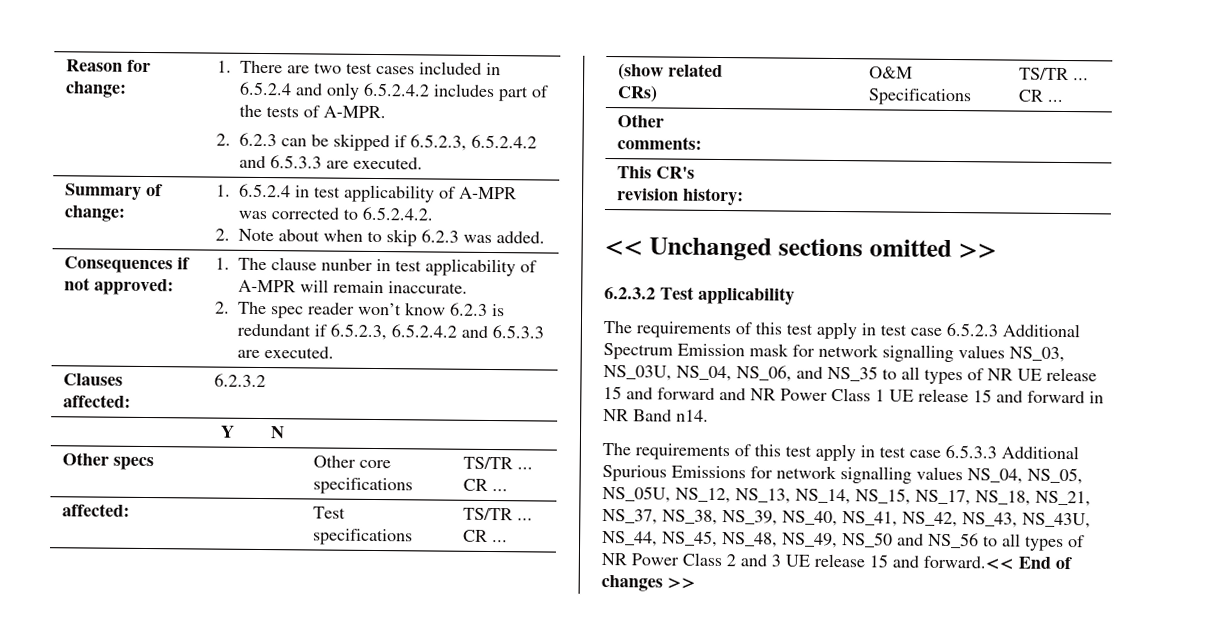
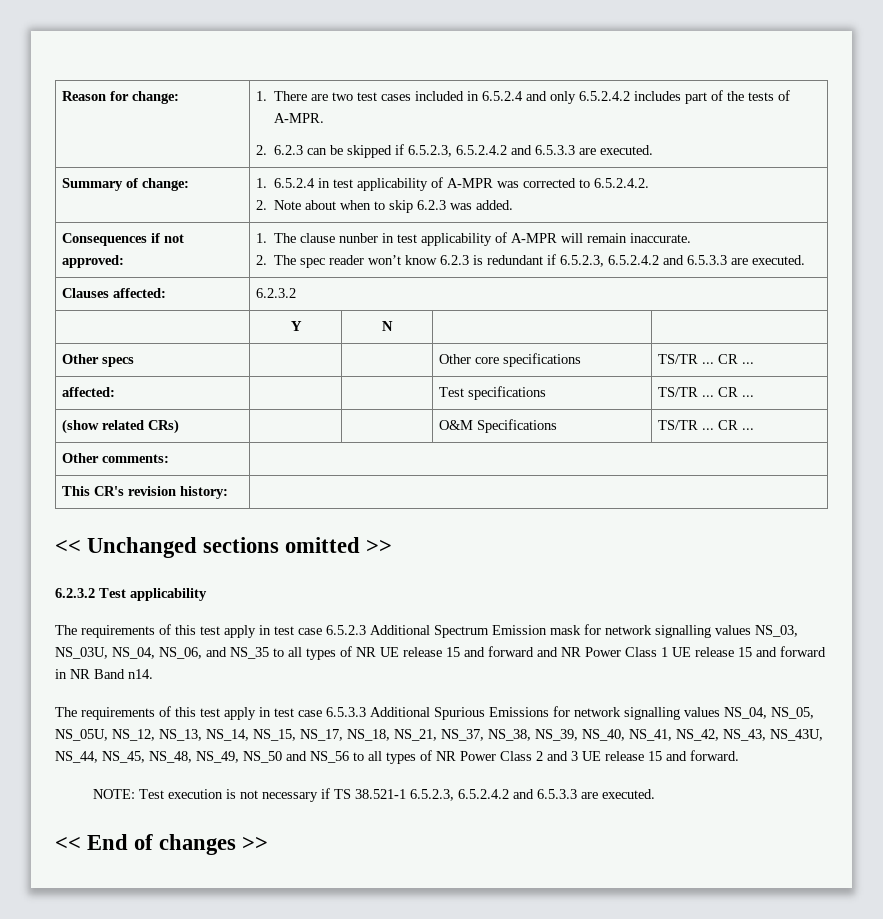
[923,555,1014,570] forward.<< -> [690,750,739,761] [92,788,655,802] [55,836,81,850] forward. // NOTE: Test execution is not necessary if TS 38.521-1 6.5.2.3, 6.5.2.4.2 and 6.5.3.3 are executed. // <<

